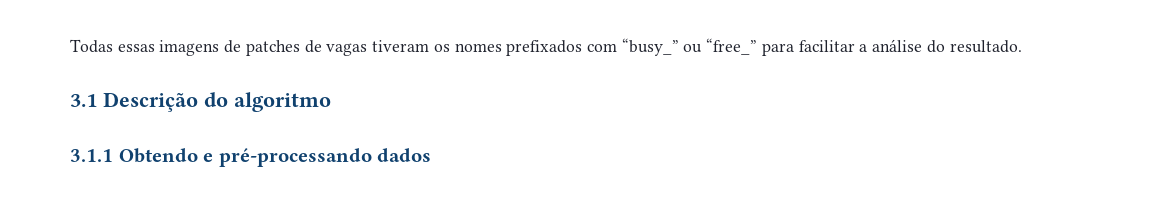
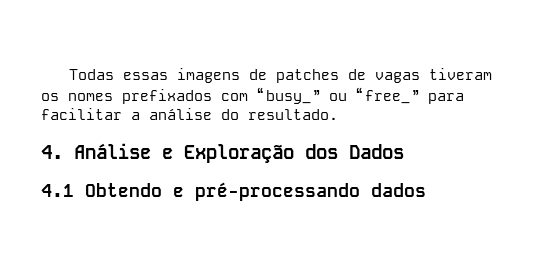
[70,92,331,112] [70,149,113,162] 3.1 Descrição do algoritmo // 3.1.1 -> [41,143,404,163] [41,184,74,197] 4. Análise e Exploração dos Dados // 4.1

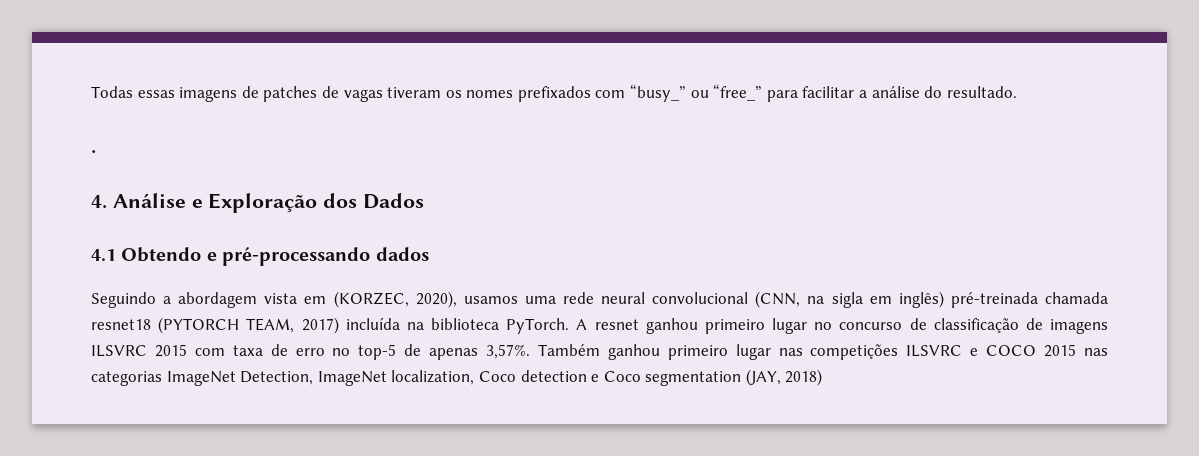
(338, 114) none -> [91,150,96,154] // .
(426, 190) none -> [91,291,1108,308] [91,317,1108,334] [91,344,1109,360] [91,369,823,386] // Seguindo a abordagem vista em (KORZEC, 2020), usamos uma rede neural convolucional (CNN, na sigla em inglês) pré-treinada chamada resnet18 (PYTORCH TEAM, 2017) incluída na biblioteca PyTorch. A resnet ganhou primeiro lugar no concurso de classificação de imagens ILSVRC 2015 com taxa de erro no top-5 de apenas 3,57%. Também ganhou primeiro lugar nas competições ILSVRC e COCO 2015 nas categorias ImageNet Detection, ImageNet localization, Coco detection e Coco segmentation (JAY, 2018)

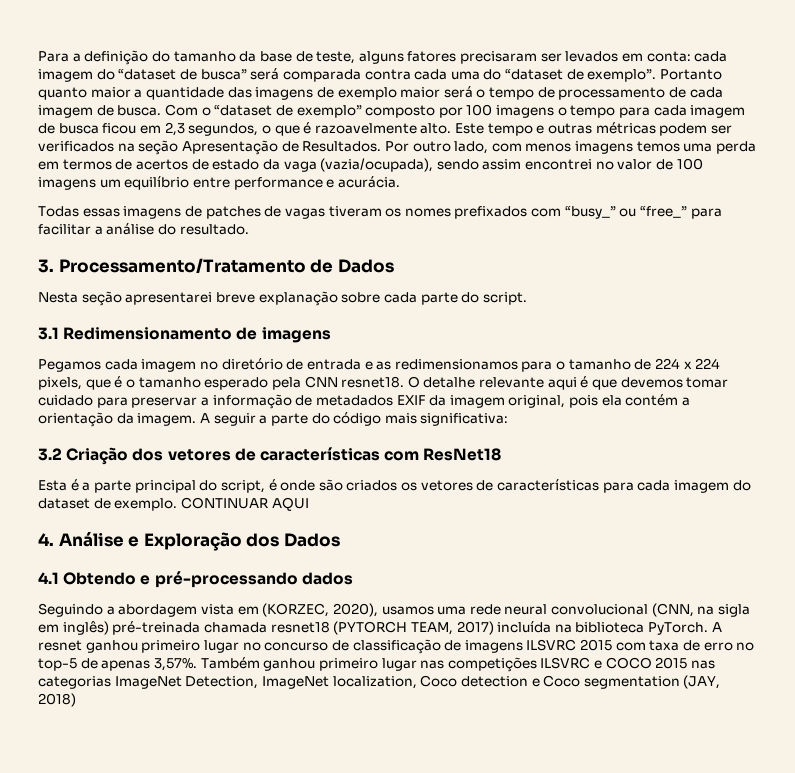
(91, 92) none -> [38,50,728,65] [38,68,723,82] [38,86,723,100] [38,104,746,118] [38,122,732,136] [38,140,757,155] [38,158,703,172] [38,176,400,190] Para a definição do tamanho da base de teste, alguns fatores precisaram ser levados em conta: cada imagem do “dataset de busca” será comparada contra cada uma do “dataset de exemplo”. Portanto quanto maior a quantidade das imagens de exemplo maior será o tempo de processamento de cada imagem de busca. Com o “dataset de exemplo” composto por 100 imagens o tempo para cada imagem de busca ficou em 2,3 segundos, o que é razoavelmente alto. Este tempo e outras métricas podem ser verificados na seção Apresentação de Resultados. Por outro lado, com menos imagens temos uma perda em termos de acertos de estado da vaga (vazia/ocupada), sendo assim encontrei no valor de 100 imagens um equilíbrio entre performance e acurácia. //
[91,150,96,154] . -> [38,258,394,274] [38,291,527,306] [38,327,331,343] [38,358,721,372] [38,376,729,390] [38,394,691,409] [38,412,509,427] [38,447,502,465] [38,479,751,493] [38,497,309,511] 3. Processamento/Tratamento de Dados // Nesta seção apresentarei breve explanação sobre cada parte do script. // 3.1 Redimensionamento de imagens // Pegamos cada imagem no diretório de entrada e as redimensionamos para o tamanho de 224 x 224 pixels, que é o tamanho esperado pela CNN resnet18. O detalhe relevante aqui é que devemos tomar cuidado para preservar a informação de metadados EXIF da imagem original, pois ela contém a orientação da imagem. A seguir a parte do código mais significativa: // 3.2 Criação dos vetores de características com ResNet18 // Esta é a parte principal do script, é onde são criados os vetores de características para cada imagem do dataset de exemplo. CONTINUAR AQUI

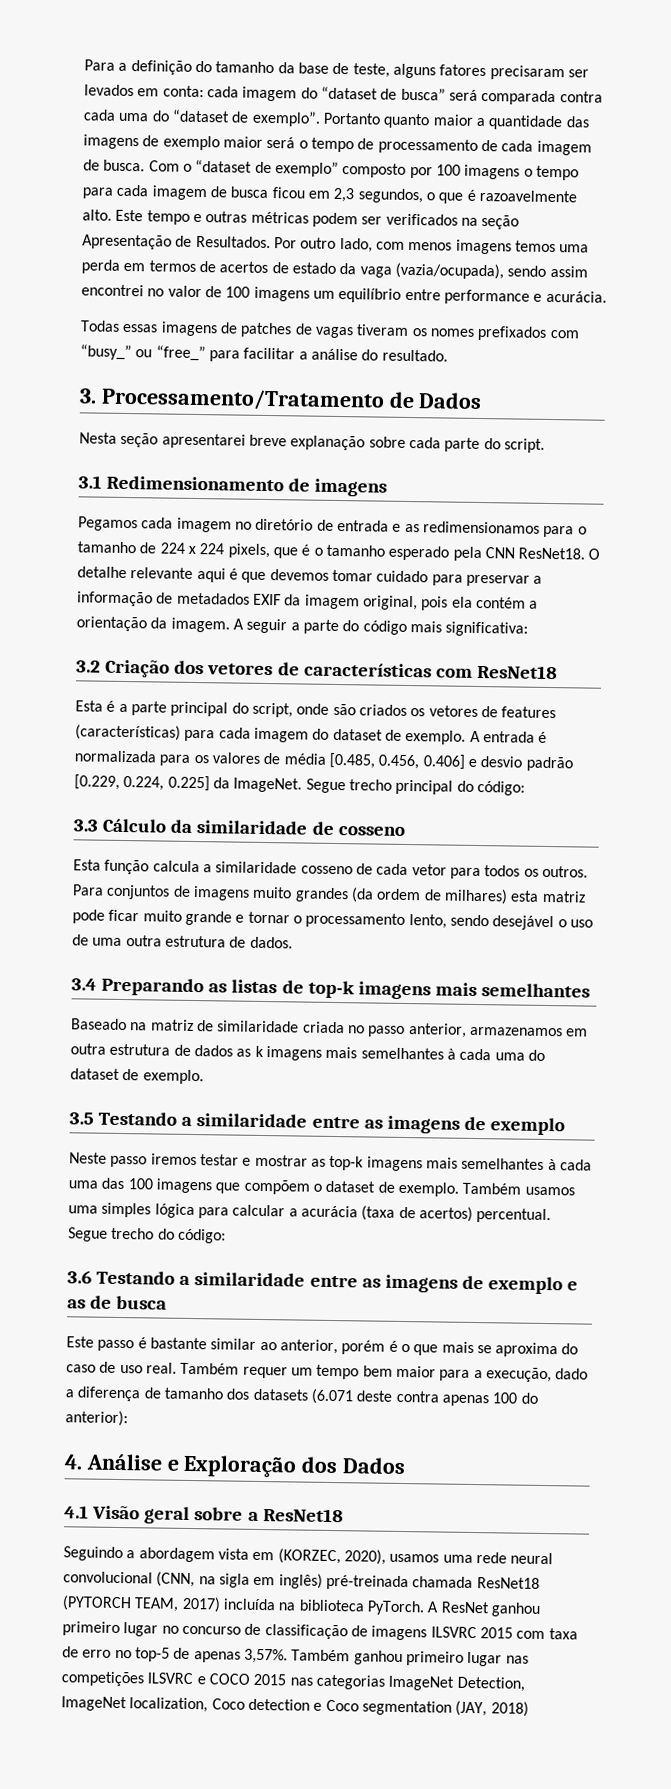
[341,376,405,388] resnet18. -> [518,547,586,560] ResNet18.
[268,479,277,491] é -> (293, 710) none
[497,479,600,491] características -> [501,706,557,719] [75,724,181,741] features (características)
[180,497,309,511] CONTINUAR AQUI -> [469,730,548,743] [74,750,573,772] [74,774,525,796] [73,818,405,836] [73,859,588,880] [72,884,586,905] [72,909,593,931] [72,934,293,949] [71,977,591,1000] [71,1018,589,1038] [70,1043,545,1061] [70,1068,204,1085] [69,1111,566,1136] [69,1152,592,1172] [68,1177,575,1197] [68,1202,552,1224] [68,1227,226,1244] [67,1270,579,1295] [67,1295,168,1310] [66,1336,579,1358] [66,1361,589,1383] [65,1386,538,1407] [65,1410,128,1427] A entrada é normalizada para os valores de média [0.485, 0.456, 0.406] e desvio padrão [0.229, 0.224, 0.225] da ImageNet. Segue trecho principal do código: // 3.3 Cálculo da similaridade de cosseno // Esta função calcula a similaridade cosseno de cada vetor para todos os outros. Para conjuntos de imagens muito grandes (da ordem de milhares) esta matriz pode ficar muito grande e tornar o processamento lento, sendo desejável o uso de uma outra estrutura de dados. // 3.4 Preparando as listas de top-k imagens mais semelhantes // Baseado na matriz de similaridade criada no passo anterior, armazenamos em outra estrutura de dados as k imagens mais semelhantes à cada uma do dataset de exemplo. // 3.5 Testando a similaridade entre as imagens de exemplo // Neste passo iremos testar e mostrar as top-k imagens mais semelhantes à cada uma das 100 imagens que compõem o dataset de exemplo. Também usamos uma simples lógica para calcular a acurácia (taxa de acertos) percentual. Segue trecho do código: // 3.6 Testando a similaridade entre as imagens de exemplo e as de busca // Este passo é bastante similar ao anterior, porém é o que mais se aproxima do caso de uso real. Também requer um tempo bem maior para a execução, dado a diferença de tamanho dos datasets (6.071 deste contra apenas 100 do anterior):
[63,571,353,588] Obtendo e pré-processando dados -> [92,1505,344,1525] Visão geral sobre a ResNet18
[270,621,330,633] resnet18 -> [476,1577,540,1589] ResNet18
[38,640,82,651] resnet -> [440,1601,490,1614] ResNet

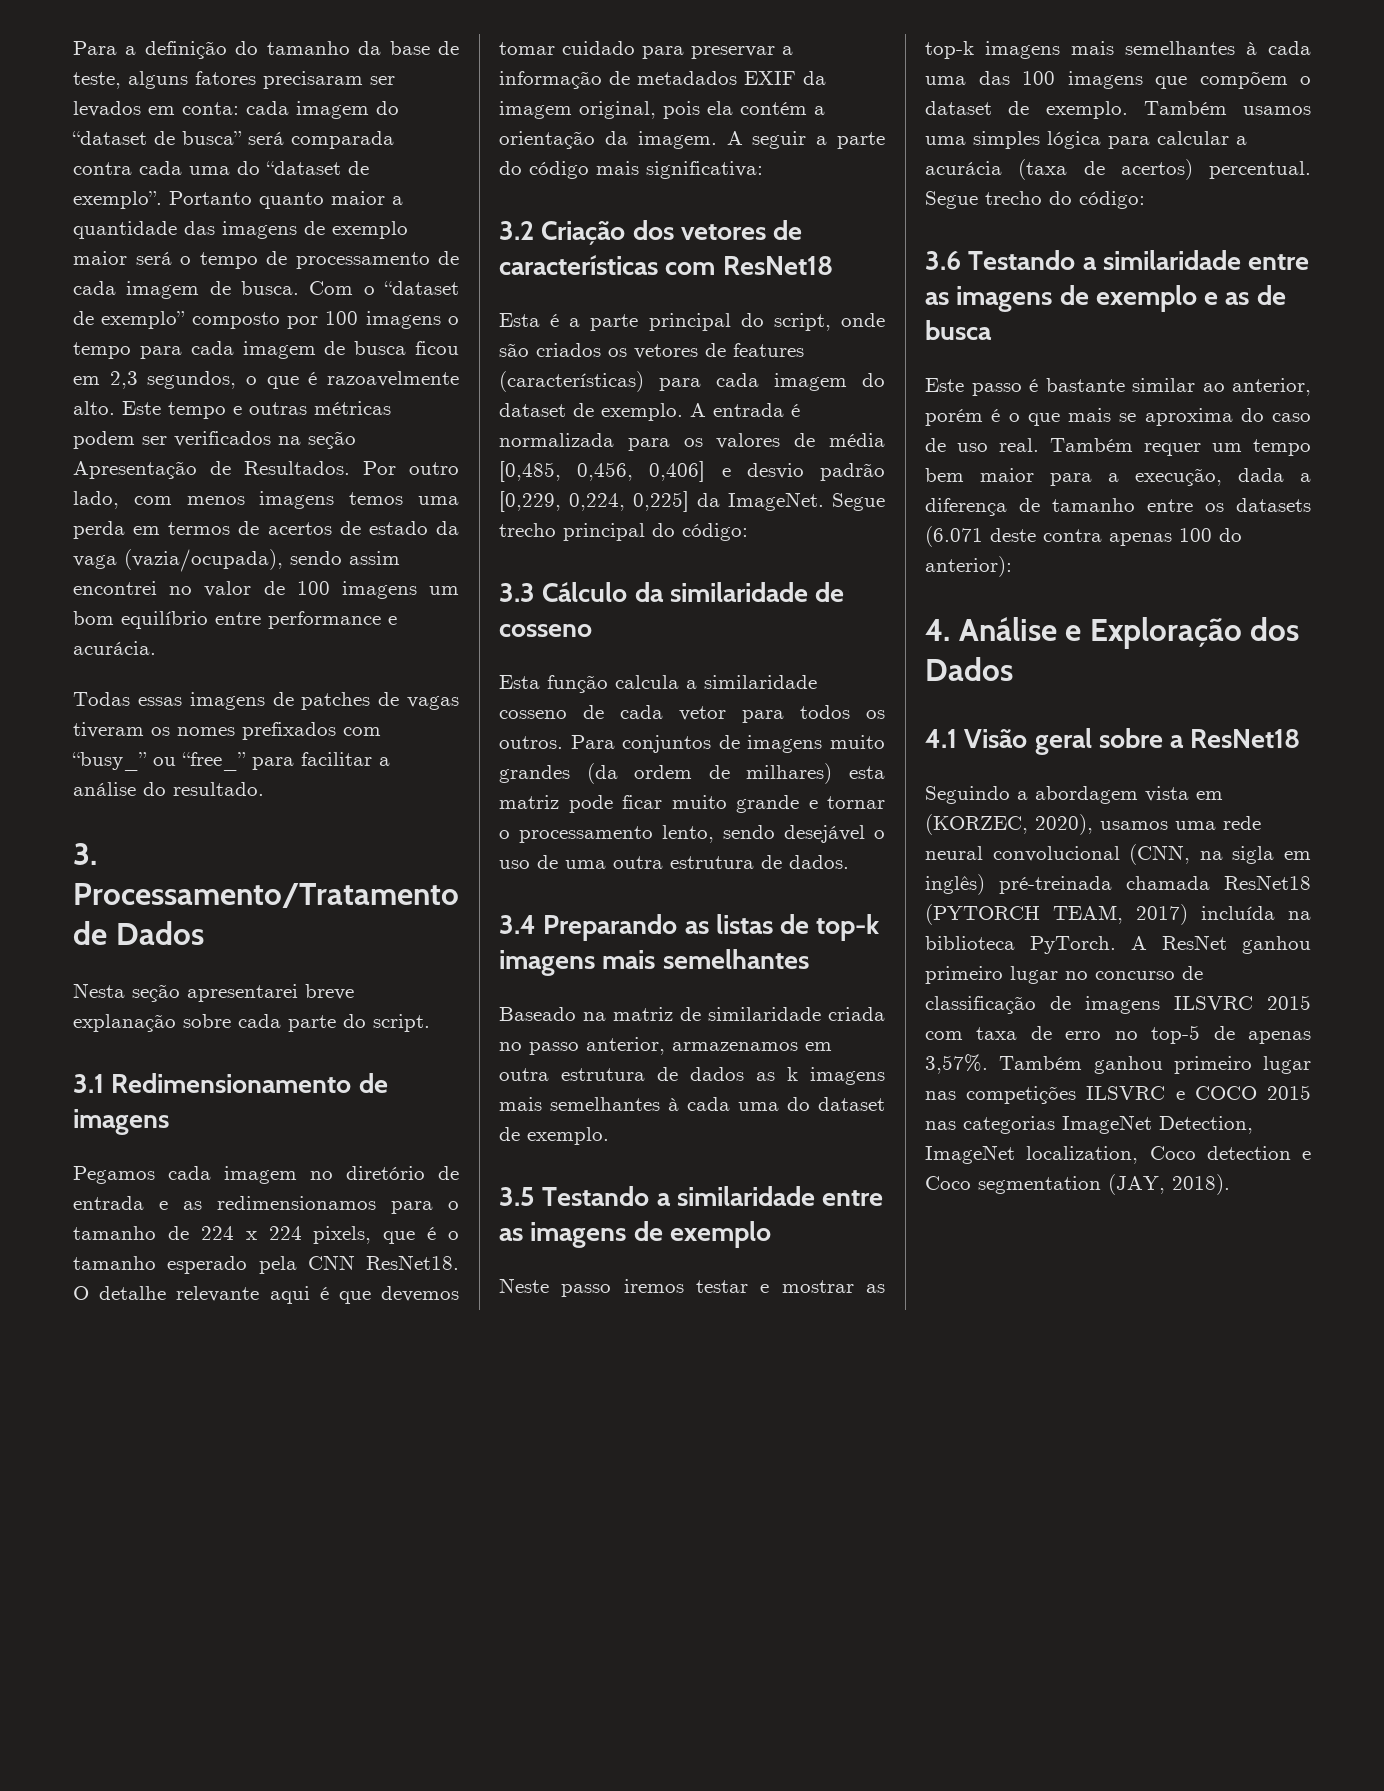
(335, 294) none -> [73,611,114,625] bom
[328,752,573,772] [74,774,210,792] [0.485, 0.456, 0.406] e desvio padrão [0.229, 0.224, 0.225] -> [499,461,885,482] [499,491,689,512] [0,485, 0,456, 0,406] e desvio padrão [0,229, 0,224, 0,225]
[555,1368,589,1380] dado -> [1238,468,1284,482] dada
[226,1388,251,1400] dos -> [1147,499,1224,512] entre os
[490,1701,529,1717] 2018) -> [1172,1174,1230,1195] 2018).

